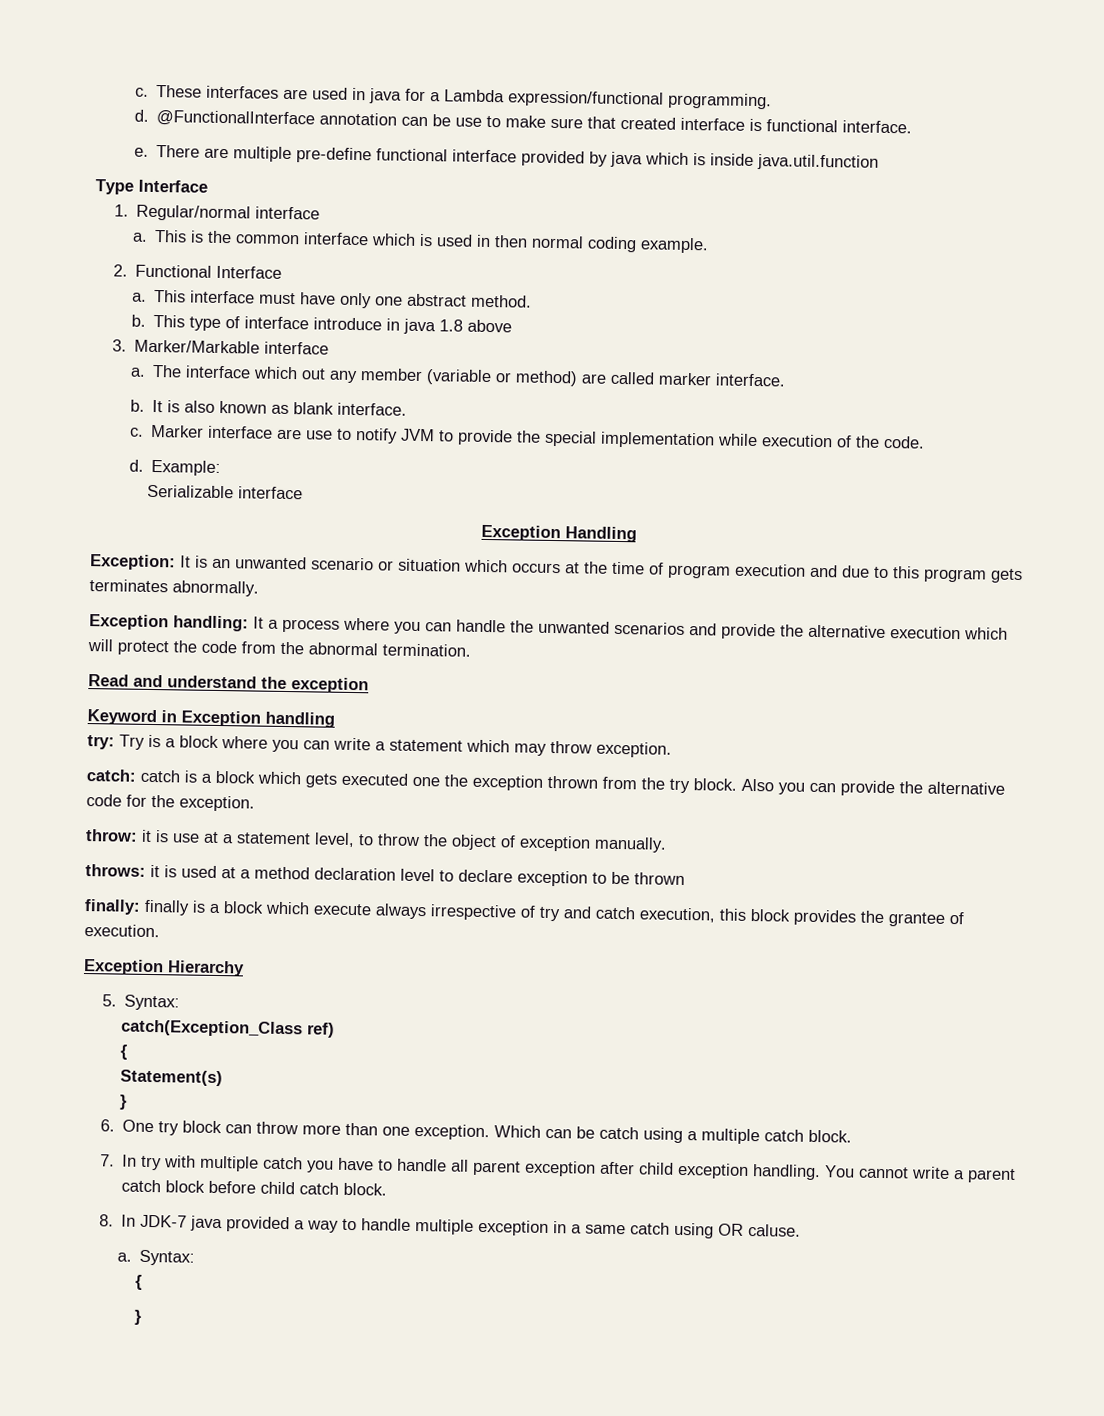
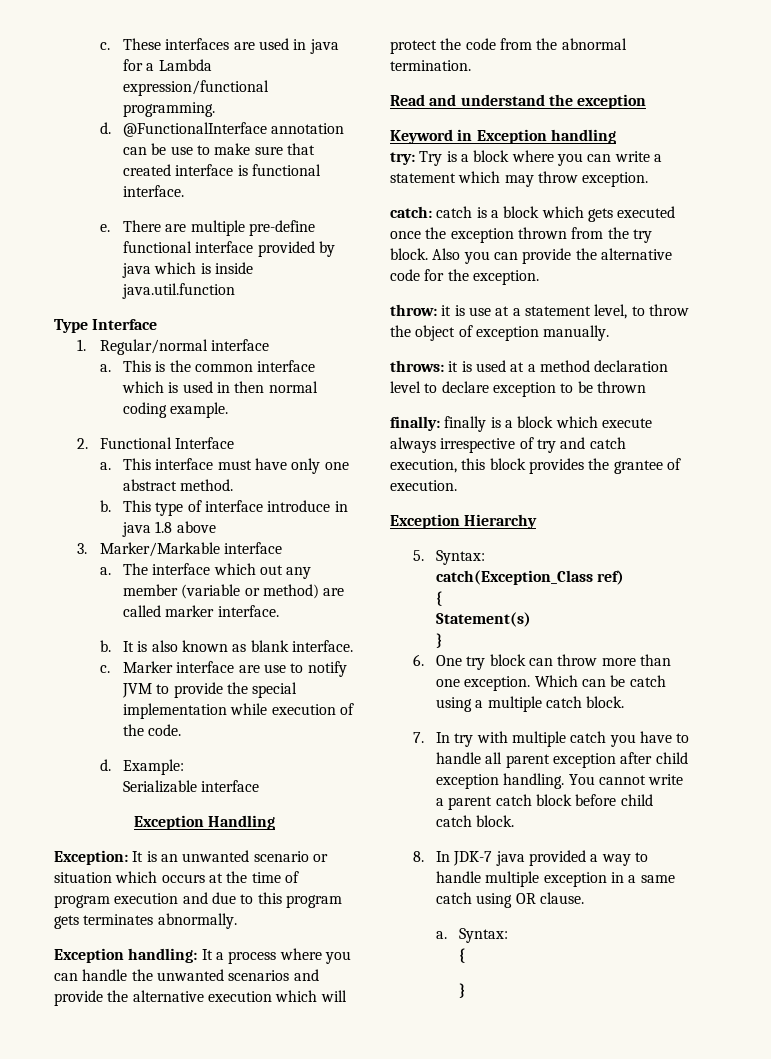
[412,776,440,787] one -> [390,231,421,239] once
[748,1224,802,1237] caluse. -> [540,892,585,904] clause.

